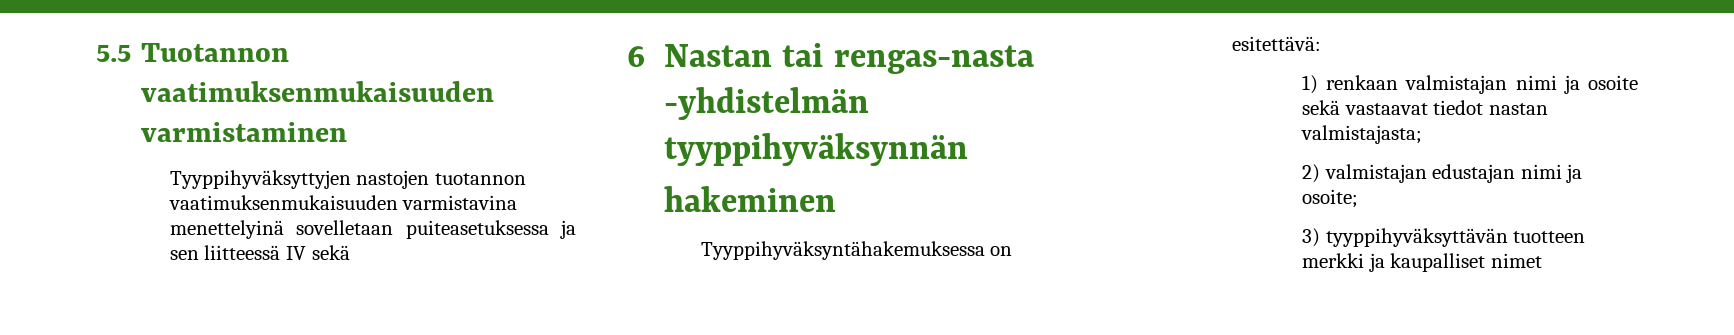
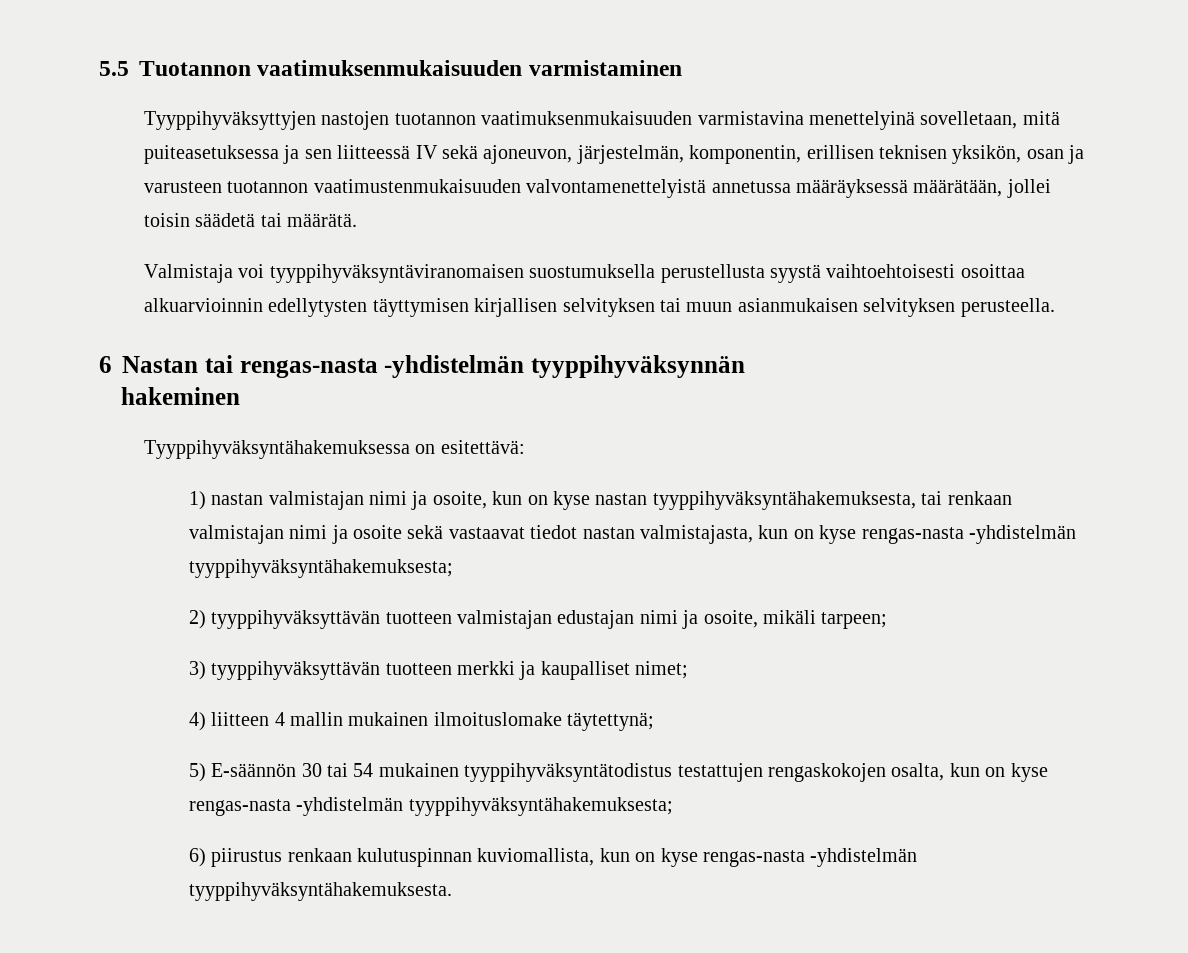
[296,220,394,235] sovelletaan -> [920,111,1060,129] sovelletaan, mitä
(350, 252) none -> [483,145,1085,164] [143,179,1051,198] [143,213,358,227] [143,264,1025,283] [143,298,1055,317] ajoneuvon, järjestelmän, komponentin, erillisen teknisen yksikön, osan ja varusteen tuotannon vaatimustenmukaisuuden valvontamenettelyistä annetussa määräyksessä määrätään, jollei toisin säädetä tai määrätä. // Valmistaja voi tyyppihyväksyntäviranomaisen suostumuksella perustellusta syystä vaihtoehtoisesti osoittaa alkuarvioinnin edellytysten täyttymisen kirjallisen selvityksen tai muun asianmukaisen selvityksen perusteella.
(1318, 84) none -> [211,491,943,510] nastan valmistajan nimi ja osoite, kun on kyse nastan tyyppihyväksyntähakemuksesta, tai
[1301,125,1422,144] valmistajasta; -> [640,525,1077,544] [188,559,453,578] valmistajasta, kun on kyse rengas-nasta -yhdistelmän tyyppihyväksyntähakemuksesta;
(1320, 173) none -> [211,610,452,629] tyyppihyväksyttävän tuotteen
[1302,189,1358,208] osoite; -> [703,610,888,629] osoite, mikäli tarpeen;
[1490,253,1542,268] nimet -> [635,661,689,679] [188,712,655,731] [188,763,1048,782] [188,797,673,816] [188,848,918,867] [188,882,452,901] nimet; // 4) liitteen 4 mallin mukainen ilmoituslomake täytettynä; // 5) E-säännön 30 tai 54 mukainen tyyppihyväksyntätodistus testattujen rengaskokojen osalta, kun on kyse rengas-nasta -yhdistelmän tyyppihyväksyntähakemuksesta; // 6) piirustus renkaan kulutuspinnan kuviomallista, kun on kyse rengas-nasta -yhdistelmän tyyppihyväksyntähakemuksesta.

